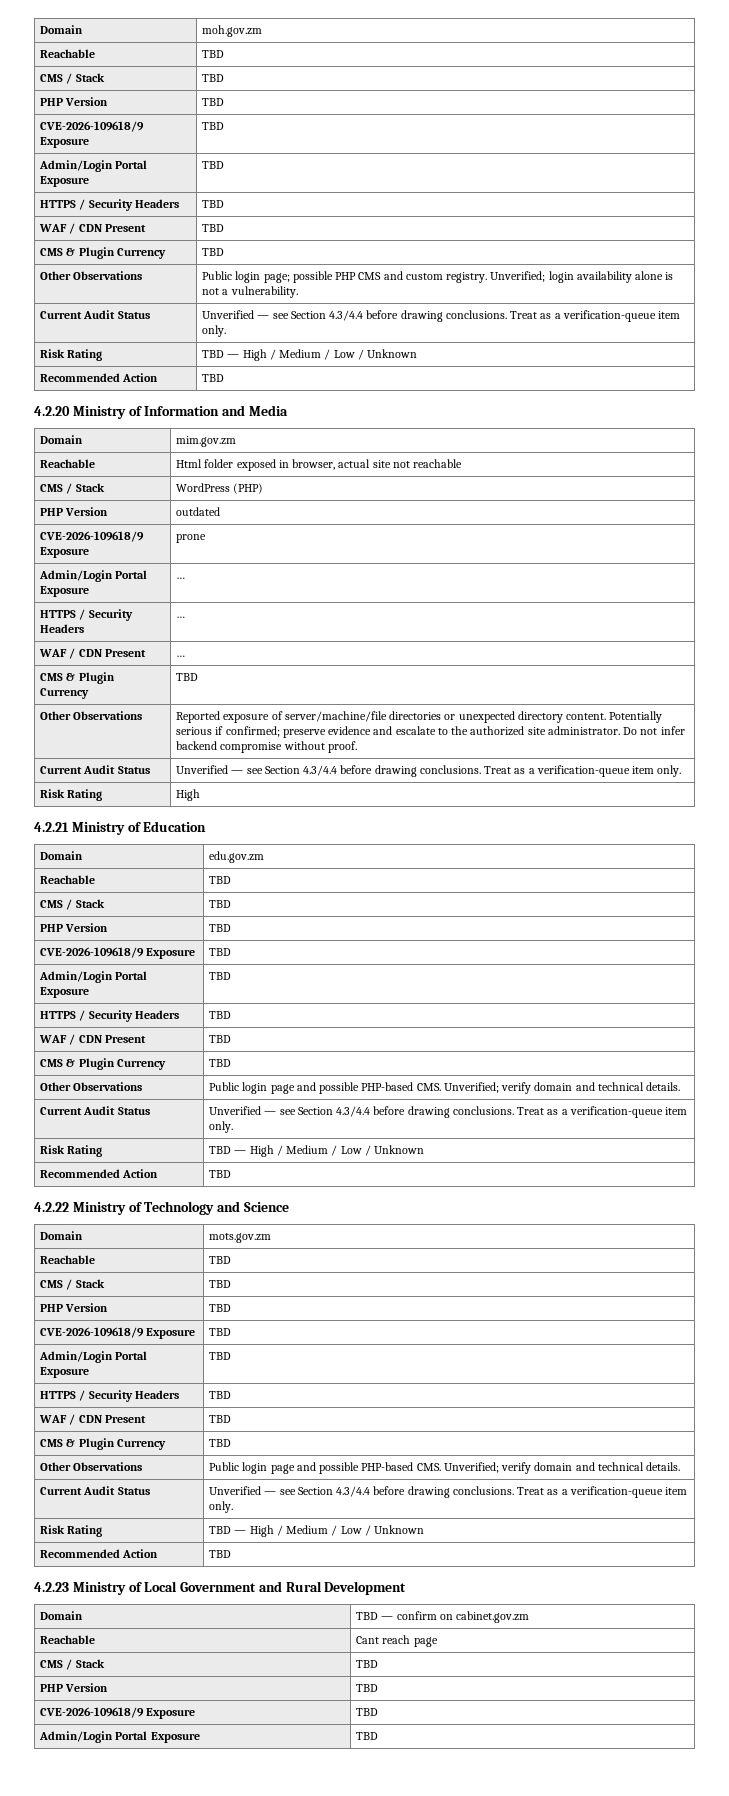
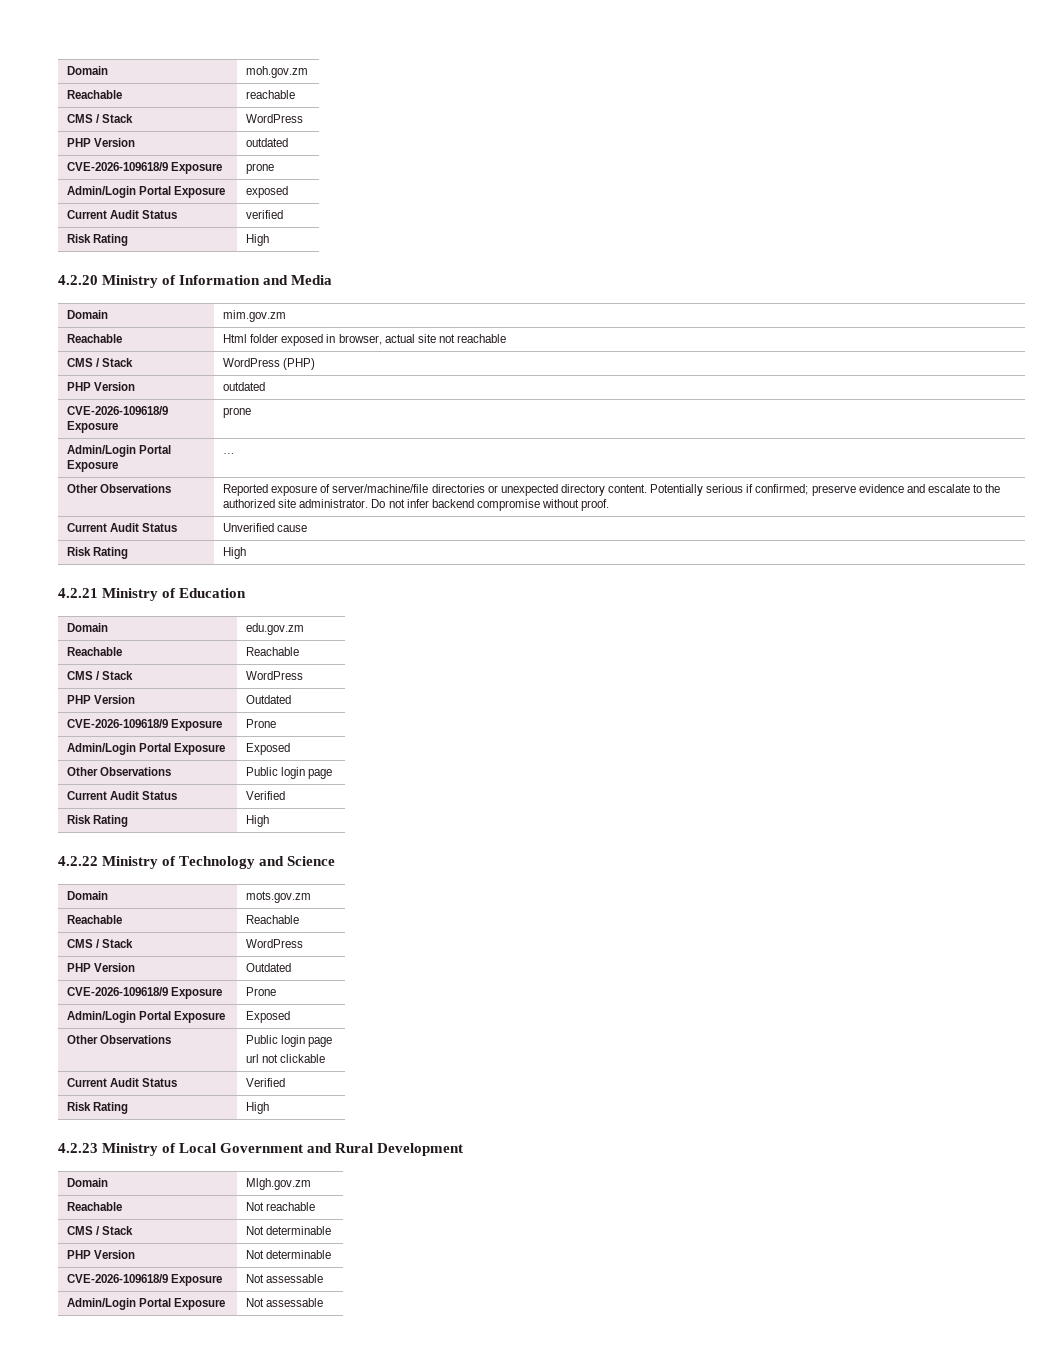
[202,50,225,58] [40,73,105,84] [202,74,225,82] [40,97,109,106] [202,98,225,106] [40,121,145,132] [40,137,90,148] [202,122,225,130] [39,160,148,172] [40,176,90,187] [202,161,225,169] [40,199,179,211] [202,200,225,208] [39,223,146,234] [202,224,225,232] [40,247,166,259] [202,248,225,256] [40,271,143,280] [202,271,674,283] [202,286,298,298] [40,310,150,319] [202,310,681,322] [202,325,227,337] [40,349,103,361] [202,349,418,361] [40,373,159,382] [202,374,225,382] TBD // CMS / Stack | TBD // PHP Version | TBD // CVE-2026-109618/9 Exposure | TBD // Admin/Login Portal Exposure | TBD // HTTPS / Security Headers | TBD // WAF / CDN Present | TBD // CMS & Plugin Currency | TBD // Other Observations | Public login page; possible PHP CMS and custom registry. Unverified; login availability alone is not a vulnerability. // Current Audit Status | Unverified — see Section 4.3/4.4 before drawing conclusions. Treat as a verification-queue item only. // Risk Rating | TBD — High / Medium / Low / Unknown // Recommended Action | TBD -> [246,90,296,99] [67,114,134,123] [246,114,304,123] [67,138,136,147] [246,138,289,147] [67,162,223,174] [246,163,275,174] [67,186,226,198] [246,186,289,198] [67,210,178,219] [246,210,284,219] [67,234,129,246] [246,234,270,246] reachable // CMS / Stack | WordPress // PHP Version | outdated // CVE-2026-109618/9 Exposure | prone // Admin/Login Portal Exposure | exposed // Current Audit Status | verified // Risk Rating | High
[40,609,133,621] [40,624,85,633] [176,616,186,618] [39,648,146,659] [176,655,186,657] [40,672,115,684] [40,688,90,699] [176,673,199,681] // HTTPS / Security Headers | … // WAF / CDN Present | … // CMS & Plugin Currency | TBD -> (236, 453) none
[231,765,682,777] — see Section 4.3/4.4 before drawing conclusions. Treat as a verification-queue item only. -> [277,525,308,532] cause
[209,876,232,884] [40,899,105,910] [209,900,232,908] [40,923,109,932] [209,924,232,932] [40,947,196,959] [209,948,232,956] [39,971,148,983] [40,987,90,998] [209,972,232,980] [40,1010,179,1022] [209,1011,232,1019] [39,1034,146,1045] [209,1035,232,1043] [40,1058,166,1070] [209,1059,232,1067] [40,1082,143,1091] [209,1082,681,1094] [40,1106,150,1115] [209,1106,688,1118] [209,1121,234,1133] [40,1145,103,1157] [209,1145,425,1157] [40,1169,159,1178] [209,1170,232,1178] TBD // CMS / Stack | TBD // PHP Version | TBD // CVE-2026-109618/9 Exposure | TBD // Admin/Login Portal Exposure | TBD // HTTPS / Security Headers | TBD // WAF / CDN Present | TBD // CMS & Plugin Currency | TBD // Other Observations | Public login page and possible PHP-based CMS. Unverified; verify domain and technical details. // Current Audit Status | Unverified — see Section 4.3/4.4 before drawing conclusions. Treat as a verification-queue item only. // Risk Rating | TBD — High / Medium / Low / Unknown // Recommended Action | TBD -> [246,647,300,656] [67,671,134,680] [246,671,304,680] [67,695,136,704] [246,695,292,704] [67,719,223,731] [246,719,277,728] [67,743,226,755] [246,743,291,755] [67,767,172,776] [246,767,333,779] [67,791,178,800] [246,791,286,800] [67,815,129,827] [246,815,270,827] Reachable // CMS / Stack | WordPress // PHP Version | Outdated // CVE-2026-109618/9 Exposure | Prone // Admin/Login Portal Exposure | Exposed // Other Observations | Public login page // Current Audit Status | Verified // Risk Rating | High
[209,1256,232,1264] [40,1279,105,1290] [209,1280,232,1288] [40,1303,109,1312] [209,1304,232,1312] [40,1327,196,1339] [209,1328,232,1336] [39,1351,148,1363] [40,1367,90,1378] [209,1352,232,1360] [40,1390,179,1402] [209,1391,232,1399] [39,1414,146,1425] [209,1415,232,1423] [40,1438,166,1450] [209,1439,232,1447] [40,1462,143,1471] [209,1462,681,1474] [40,1486,150,1495] [209,1486,688,1498] [209,1501,234,1513] [40,1525,103,1537] [209,1525,425,1537] [40,1549,159,1558] [209,1550,232,1558] TBD // CMS / Stack | TBD // PHP Version | TBD // CVE-2026-109618/9 Exposure | TBD // Admin/Login Portal Exposure | TBD // HTTPS / Security Headers | TBD // WAF / CDN Present | TBD // CMS & Plugin Currency | TBD // Other Observations | Public login page and possible PHP-based CMS. Unverified; verify domain and technical details. // Current Audit Status | Unverified — see Section 4.3/4.4 before drawing conclusions. Treat as a verification-queue item only. // Risk Rating | TBD — High / Medium / Low / Unknown // Recommended Action | TBD -> [246,915,300,924] [67,939,134,948] [246,939,304,948] [67,963,136,972] [246,963,292,972] [67,987,223,999] [246,987,277,996] [67,1011,226,1023] [246,1011,291,1023] [67,1035,172,1044] [246,1035,333,1047] [246,1054,326,1063] [67,1078,178,1087] [246,1078,286,1087] [67,1102,129,1114] [246,1102,270,1114] Reachable // CMS / Stack | WordPress // PHP Version | Outdated // CVE-2026-109618/9 Exposure | Prone // Admin/Login Portal Exposure | Exposed // Other Observations | Public login page // url not clickable // Current Audit Status | Verified // Risk Rating | High
[356,1611,530,1623] [40,1635,96,1644] [356,1635,438,1647] [40,1659,105,1670] [356,1660,379,1668] [40,1683,109,1692] [356,1684,379,1692] [40,1707,196,1719] [356,1708,379,1716] [39,1731,200,1743] [356,1732,379,1740] TBD — confirm on cabinet.gov.zm // Reachable | Cant reach page // CMS / Stack | TBD // PHP Version | TBD // CVE-2026-109618/9 Exposure | TBD // Admin/Login Portal Exposure | TBD -> [246,1178,312,1190] [67,1202,123,1211] [246,1202,316,1211] [67,1226,134,1235] [246,1226,332,1235] [67,1250,136,1259] [246,1250,332,1259] [67,1274,223,1286] [246,1274,324,1283] [67,1298,226,1310] [246,1298,324,1307] Mlgh.gov.zm // Reachable | Not reachable // CMS / Stack | Not determinable // PHP Version | Not determinable // CVE-2026-109618/9 Exposure | Not assessable // Admin/Login Portal Exposure | Not assessable

